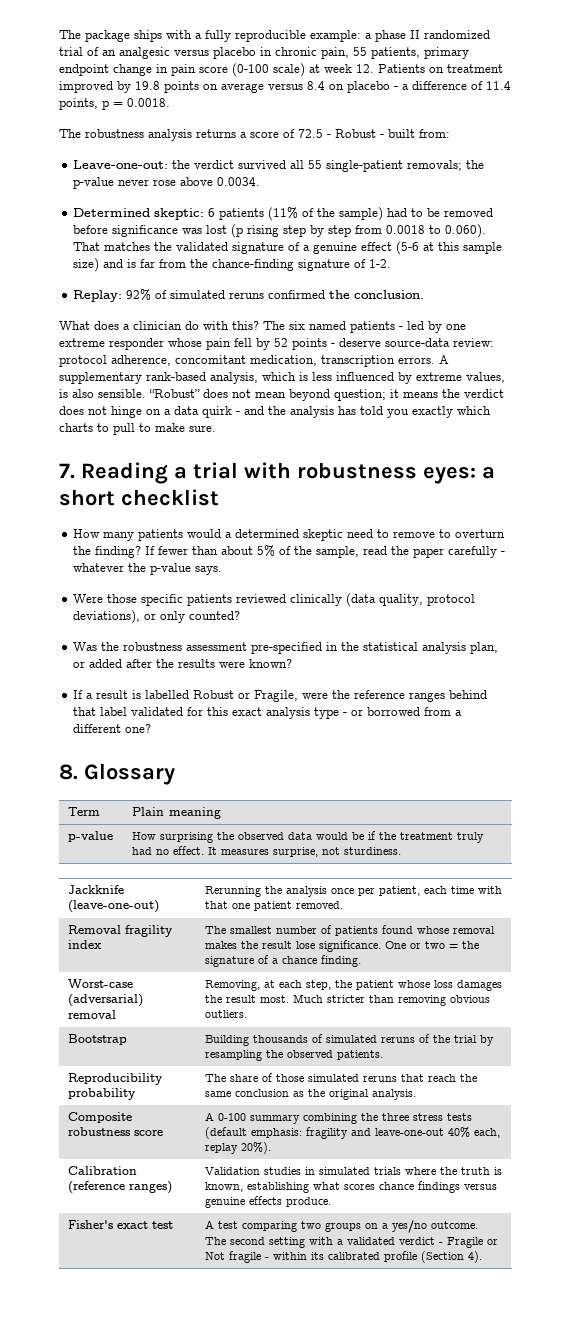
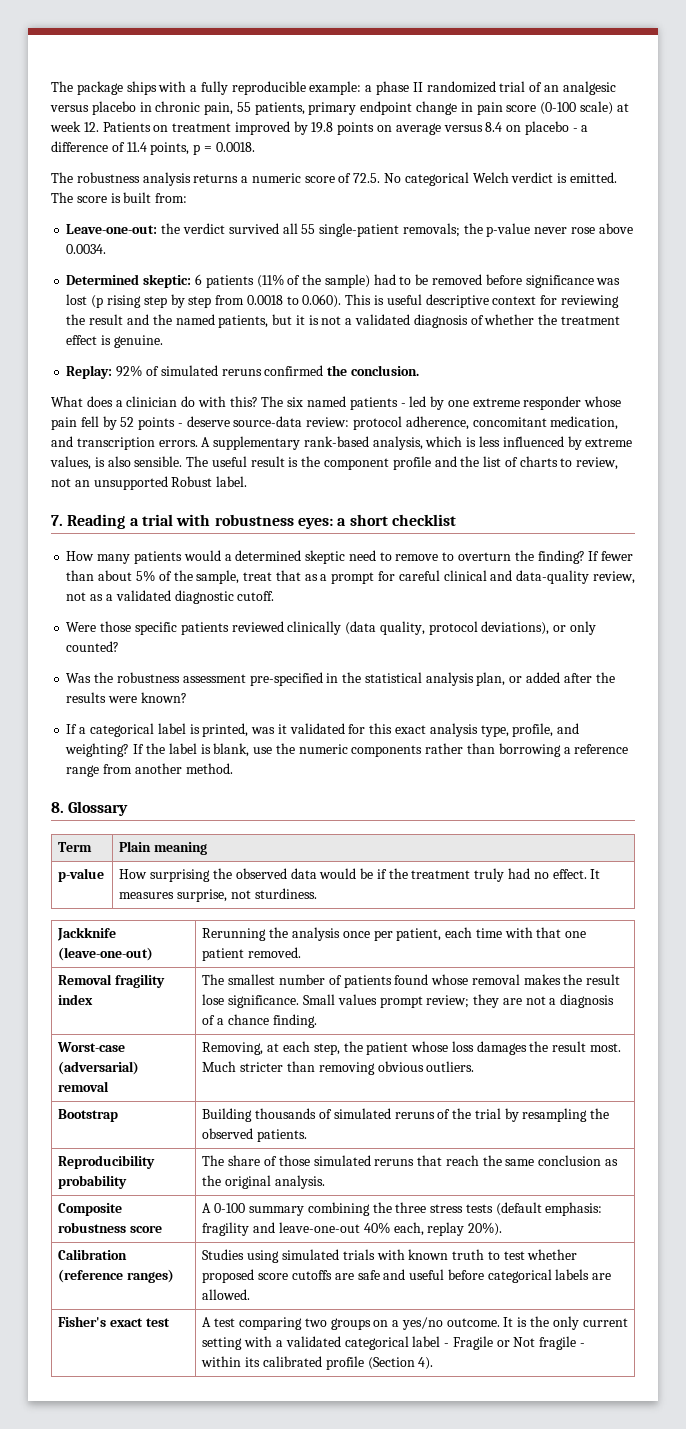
(247, 135) none -> [251,173,301,183] numeric
[298,129,384,138] 72.5 - Robust - -> [353,172,617,186] [51,192,121,203] 72.5. No categorical Welch verdict is emitted. The score is
[73,241,503,255] [73,258,392,272] That matches the validated signature of a genuine effect (5-6 at this sample size) and is far from the chance-finding signature of 1-2. -> [345,294,619,308] [66,314,620,328] [66,335,163,348] This is useful descriptive context for reviewing the result and the named patients, but it is not a validated diagnosis of whether the treatment effect is genuine.
(317, 360) none -> [51,436,73,447] and
[149,389,504,401] [59,406,491,418] [59,423,216,435] “Robust” does not mean beyond question; it means the verdict does not hinge on a data quirk - and the analysis has told you exactly which charts to pull to make sure. -> [186,456,619,470] [51,476,248,490] The useful result is the component profile and the list of charts to review, not an unsupported Robust label.
[363,546,506,558] [73,563,223,575] read the paper carefully - whatever the p-value says. -> [243,570,635,584] [66,590,275,604] treat that as a prompt for careful clinical and data-quality review, not as a validated diagnostic cutoff.
[96,690,488,702] [73,707,128,716] result is labelled Robust or Fragile, were the reference ranges behind that label -> [89,723,287,737] categorical label is printed, was it
[314,707,463,719] [73,724,152,733] type - or borrowed from a different one? -> [480,723,580,737] [65,743,629,757] [66,763,233,777] type, profile, and weighting? If the label is blank, use the numeric components rather than borrowing a reference range from another method.
[385,941,480,949] [205,956,255,967] One or two = the signature -> [302,994,615,1008] Small values prompt review; they are not a diagnosis
[205,1167,503,1175] [205,1181,498,1193] [205,1196,332,1208] Validation studies in simulated trials where the truth is known, establishing what scores chance findings versus genuine effects produce. -> [202,1249,578,1263] [202,1269,612,1283] [202,1289,251,1300] Studies using simulated trials with known truth to test whether proposed score cutoffs are safe and useful before categorical labels are allowed.
[205,1237,266,1245] The second -> [503,1316,628,1330] It is the only current
[399,1237,436,1245] verdict -> [344,1336,441,1350] categorical label

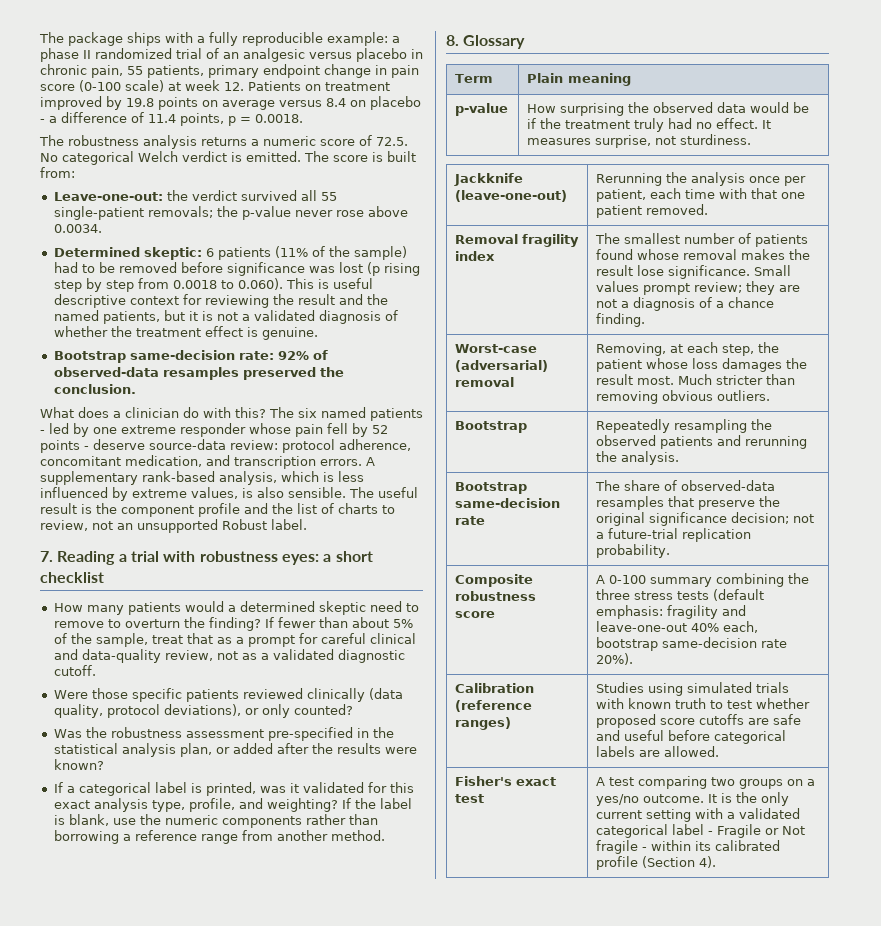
[66,365,324,379] Replay: 92% of simulated reruns confirmed -> [53,350,328,363] [53,367,316,380] Bootstrap same-decision rate: 92% of observed-data resamples preserved
[202,1108,610,1122] [202,1128,308,1142] [58,1155,156,1169] [58,1175,128,1189] [202,1155,618,1166] [202,1175,325,1189] Building thousands of simulated reruns of the trial by resampling the observed patients. // Reproducibility probability | The share of those simulated reruns that reach the same conclusion as the original analysis. -> [596,419,773,433] [596,435,808,449] [596,451,680,465] [455,482,528,494] [455,498,561,508] [455,516,486,525] [595,480,776,491] [596,496,781,510] [596,512,815,526] [596,528,752,542] [596,544,671,558] Repeatedly resampling the observed patients and rerunning the analysis. // Bootstrap same-decision rate | The share of observed-data resamples that preserve the original significance decision; not a future-trial replication probability.
[427,1222,465,1236] replay -> [596,637,788,651] bootstrap same-decision rate

